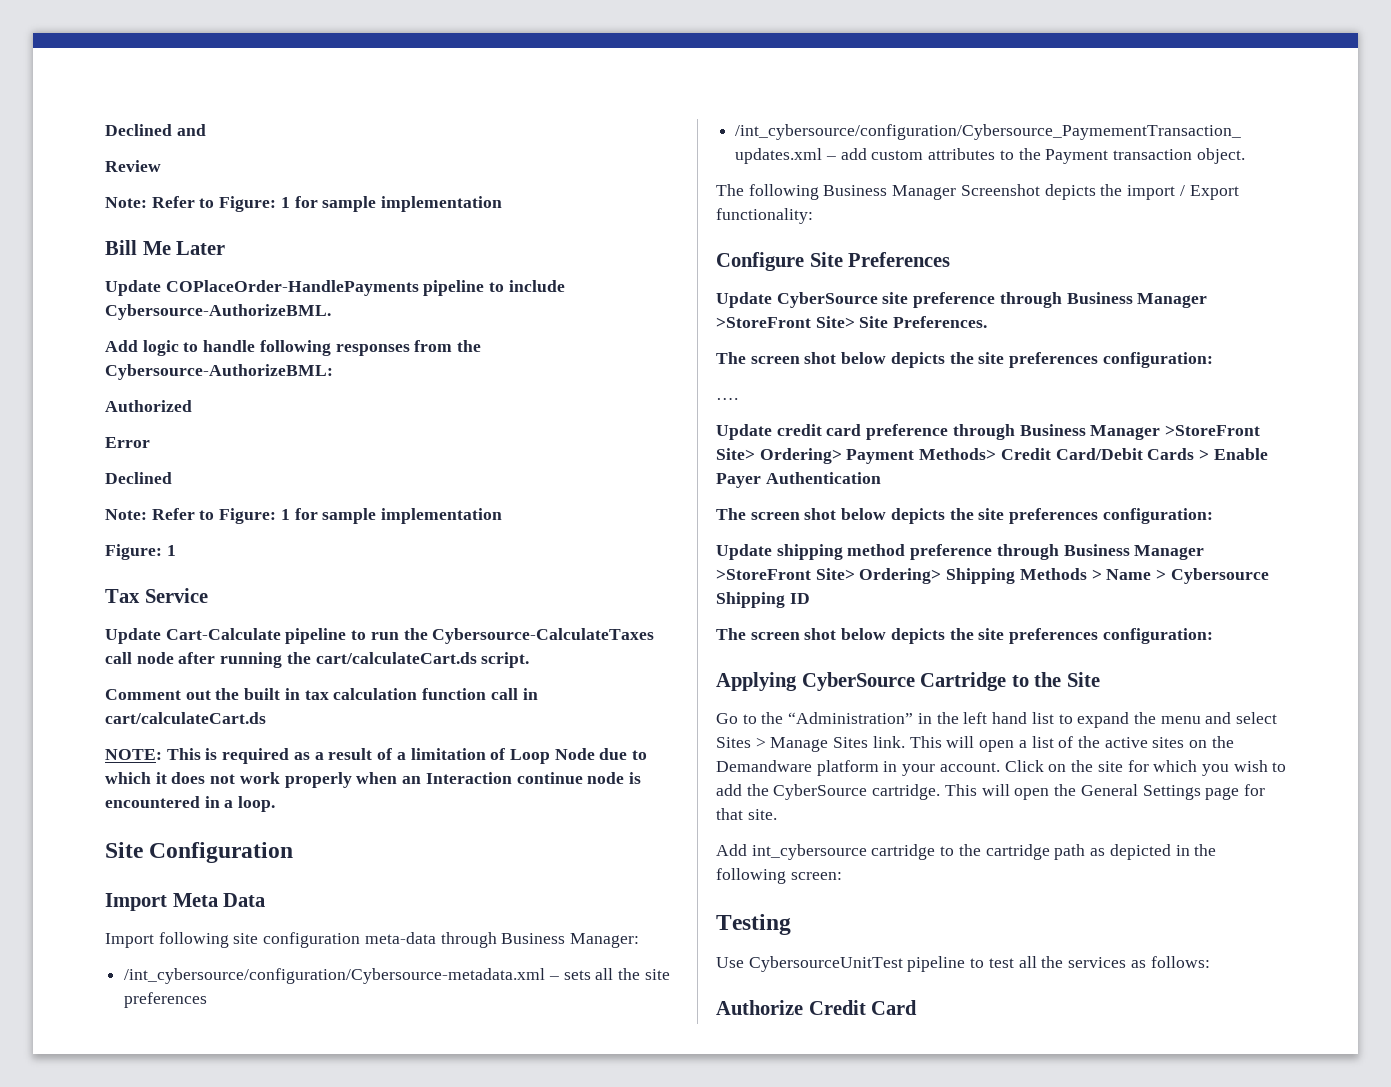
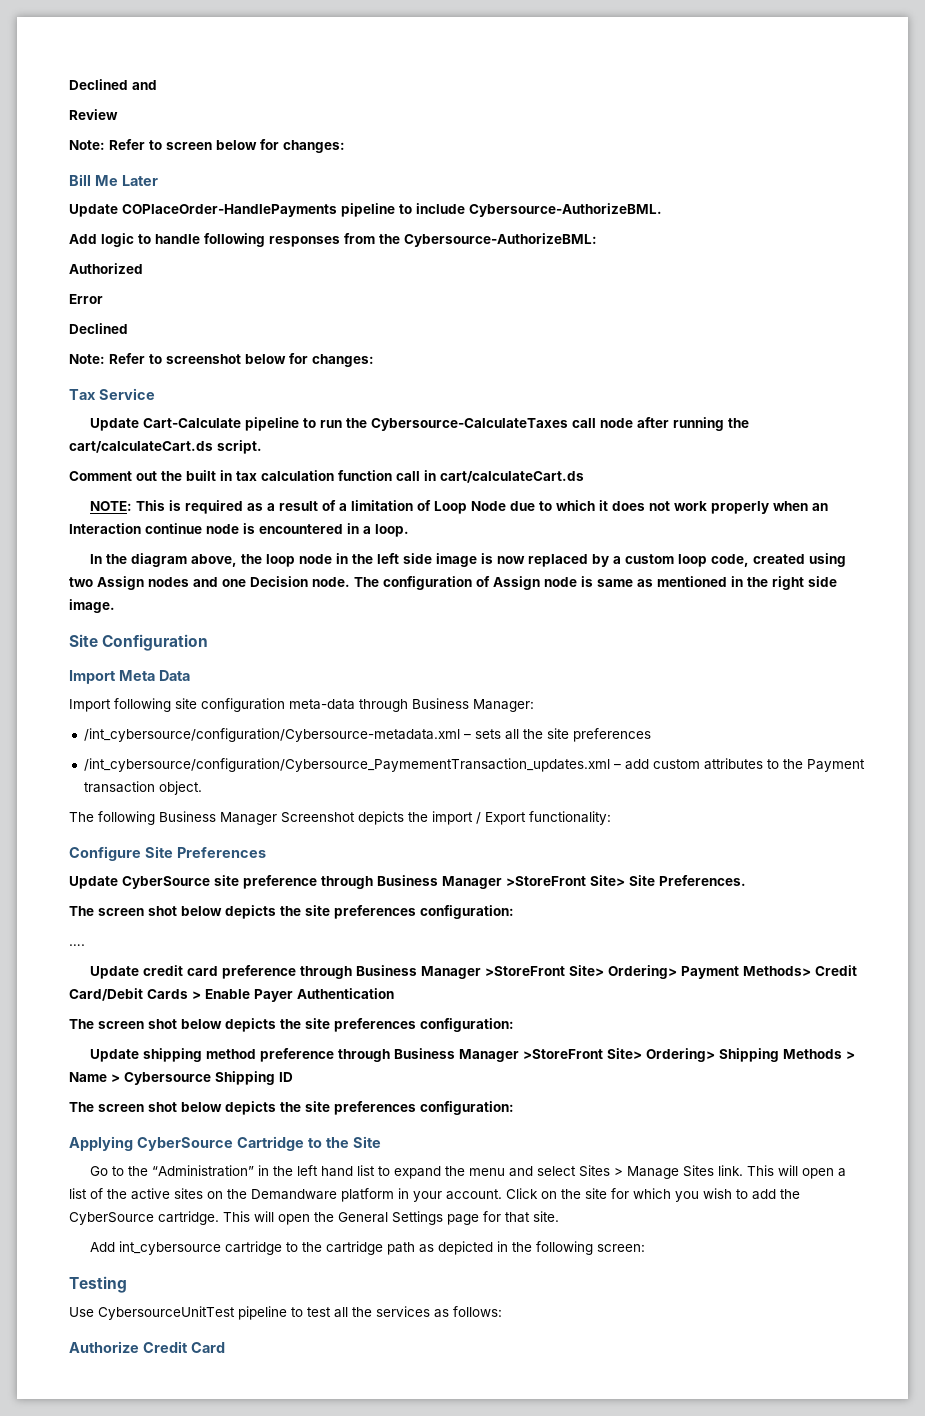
[219,196,503,212] Figure: 1 for sample implementation -> [166,139,345,153] screen below for changes:
[219,508,503,524] [105,544,176,560] Figure: 1 for sample implementation // Figure: 1 -> [166,353,374,367] screenshot below for changes:
(276, 804) none -> [89,553,846,567] [69,576,837,590] [69,599,115,613] // In the diagram above, the loop node in the left side image is now replaced by a custom loop code, created using two Assign nodes and one Decision node. The configuration of Assign node is same as mentioned in the right side image.

